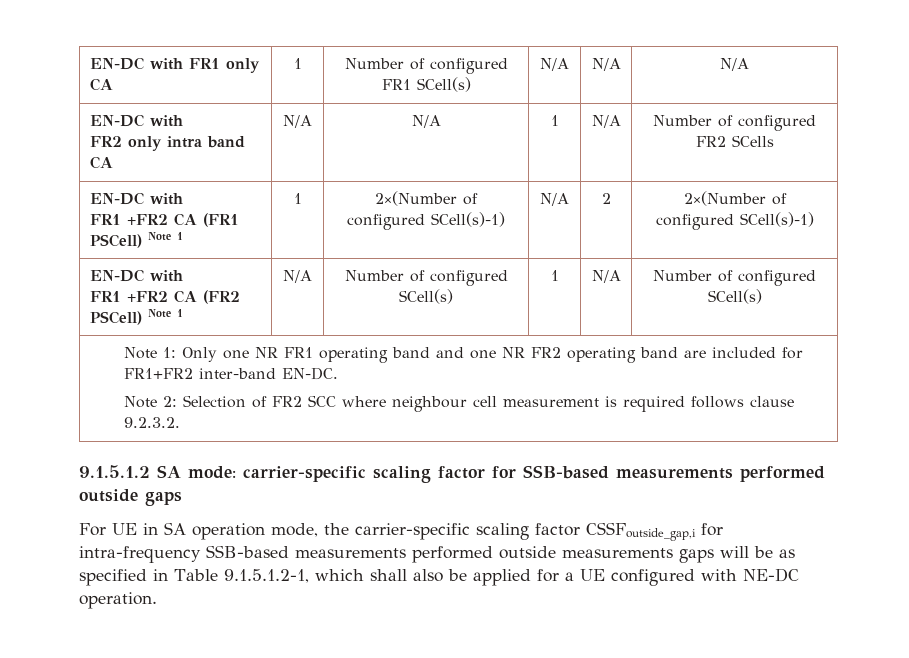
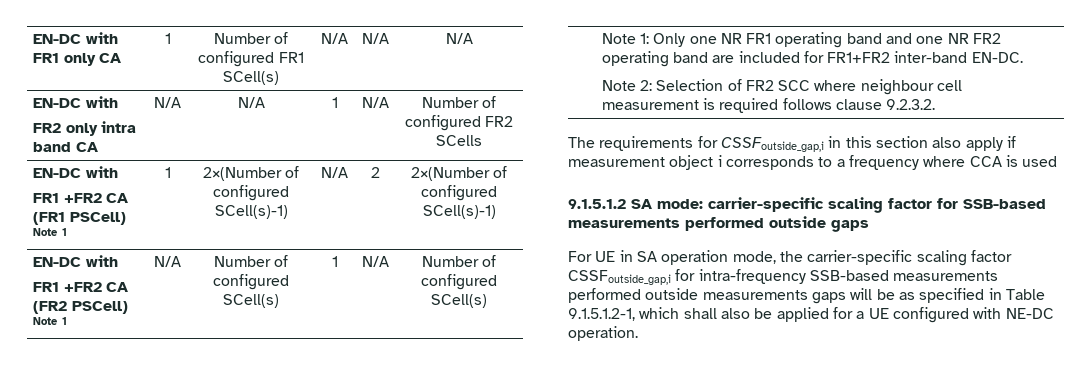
(180, 422) none -> [568,136,1016,152] [568,155,1058,170] // The requirements for CSSFoutside_gap,i in this section also apply if measurement object i corresponds to a frequency where CCA is used

